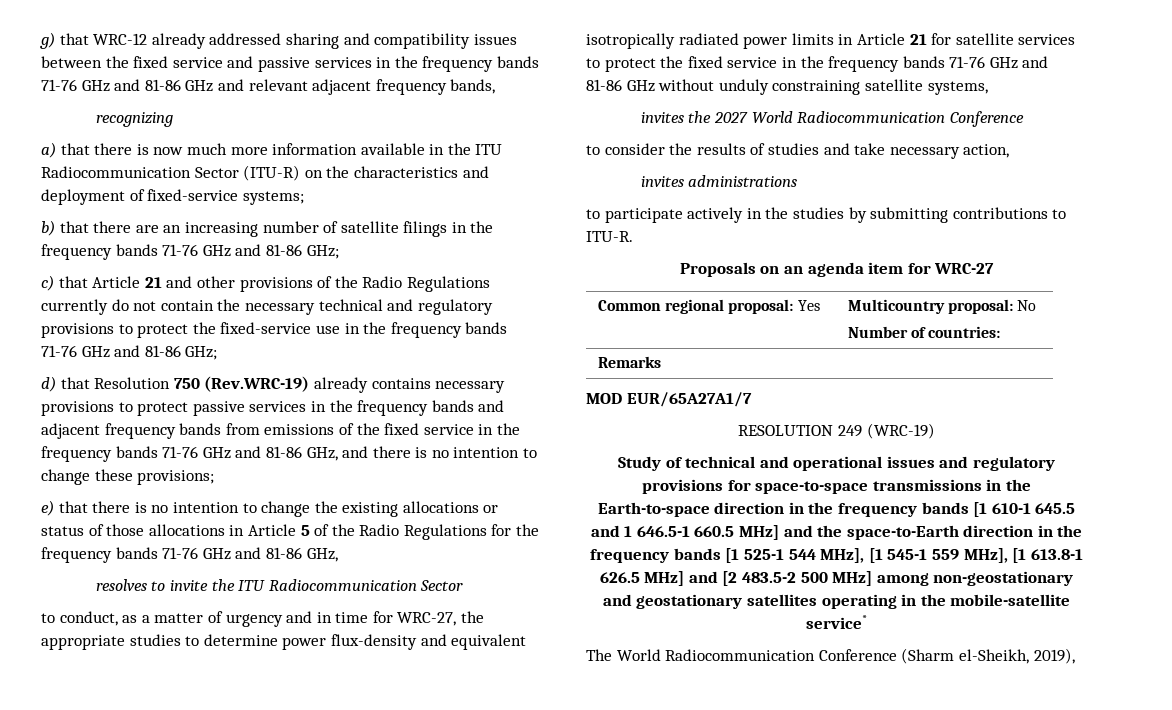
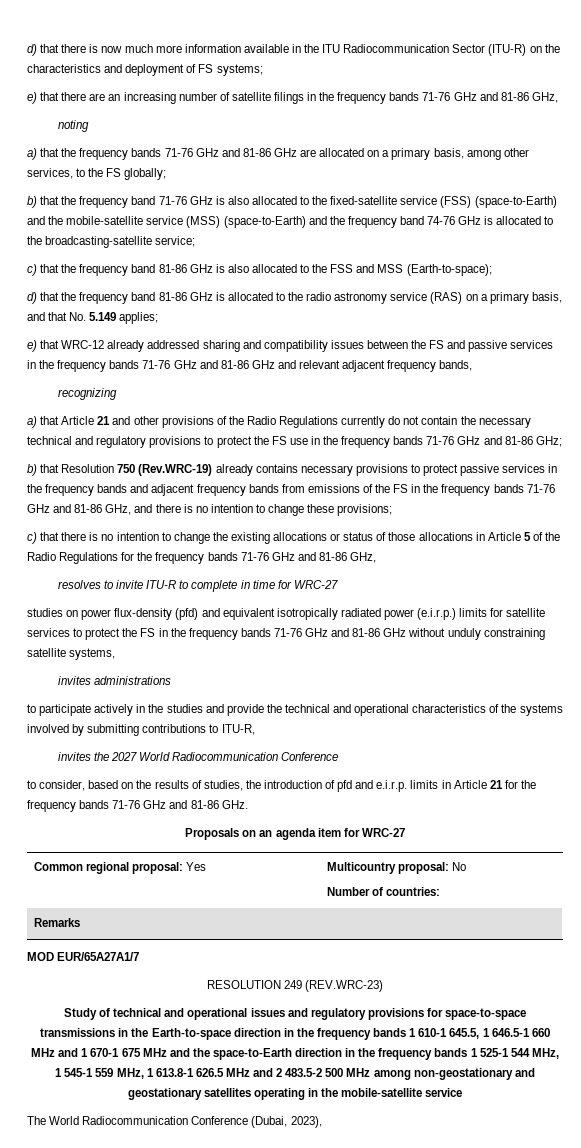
[40,32,55,49] g) -> [27,44,560,56] [27,64,263,76] [27,92,558,104] [57,120,89,132] [27,148,529,160] [27,168,167,180] [27,196,557,208] [27,216,554,228] [27,236,196,248] [27,264,492,276] [27,292,562,304] [27,312,159,324] [27,340,37,352] d) that there is now much more information available in the ITU Radiocommunication Sector (ITU-R) on the characteristics and deployment of FS systems; // e) that there are an increasing number of satellite filings in the frequency bands 71-76 GHz and 81-86 GHz, // noting // a) that the frequency bands 71-76 GHz and 81-86 GHz are allocated on a primary basis, among other services, to the FS globally; // b) that the frequency band 71-76 GHz is also allocated to the fixed-satellite service (FSS) (space-to-Earth) and the mobile-satellite service (MSS) (space-to-Earth) and the frequency band 74-76 GHz is allocated to the broadcasting-satellite service; // c) that the frequency band 81-86 GHz is also allocated to the FSS and MSS (Earth-to-space); // d) that the frequency band 81-86 GHz is allocated to the radio astronomy service (RAS) on a primary basis, and that No. 5.149 applies; // e)
[133,56,223,68] fixed service -> [429,340,445,349] FS
[94,143,503,155] [41,165,489,181] [41,189,304,205] [41,220,494,237] [41,244,339,260] [41,275,88,291] there is now much more information available in the ITU Radiocommunication Sector (ITU-R) on the characteristics and deployment of fixed-service systems; // b) that there are an increasing number of satellite filings in the frequency bands 71-76 GHz and 81-86 GHz; // c) that -> (60, 420) none
[220,322,312,334] fixed-service -> [271,436,287,445] FS
[41,376,56,392] d) -> [27,464,37,476] b)
[384,423,474,435] fixed service -> [393,484,409,493] FS
[41,500,54,516] e) -> [27,532,37,544] c)
[211,579,464,591] [41,611,485,627] [41,634,278,650] the ITU Radiocommunication Sector // to conduct, as a matter of urgency and in time for WRC-27, the appropriate studies to determine -> [146,580,338,592] [27,608,79,617] ITU-R to complete in time for WRC-27 // studies on
(417, 642) none -> [175,608,199,620] (pfd)
[791,33,927,45] limits in Article 21 -> [417,608,488,620] (e.i.r.p.) limits
[687,56,778,68] fixed service -> [140,628,156,637] FS
[640,111,1024,127] [586,143,1010,159] // invites the 2027 World Radiocommunication Conference // to consider the results of studies and take necessary action, -> (116, 654) none
[848,207,1067,223] [586,231,633,242] by submitting contributions to ITU-R. -> [205,704,563,716] [27,724,255,736] [57,752,339,761] [27,780,536,792] [27,800,248,812] and provide the technical and operational characteristics of the systems involved by submitting contributions to ITU-R, // invites the 2027 World Radiocommunication Conference // to consider, based on the results of studies, the introduction of pfd and e.i.r.p. limits in Article 21 for the frequency bands 71-76 GHz and 81-86 GHz.
[866,423,935,439] (WRC-19) -> [305,980,384,992] (REV.WRC-23)
[973,502,1076,517] [590,525,779,540] [1 610-1 645.5 and 1 646.5-1 660.5 MHz] -> [409,1028,550,1039] [31,1048,167,1057] 1 610-1 645.5, 1 646.5-1 660 MHz and 1 670-1 675 MHz
[725,548,740,563] [1 -> [470,1048,478,1057] 1
[820,548,1083,563] [599,571,738,586] MHz], [1 545-1 559 MHz], [1 613.8-1 626.5 MHz] and [2 -> [531,1048,559,1059] [55,1068,283,1079] MHz, 1 545-1 559 MHz, 1 613.8-1 626.5 MHz and 2
[832,571,873,586] MHz] -> [346,1068,371,1077] MHz
[806,615,867,629] service* -> [425,1088,463,1097] service
[901,648,1075,664] (Sharm el-Sheikh, 2019), -> [251,1116,322,1128] (Dubai, 2023),

